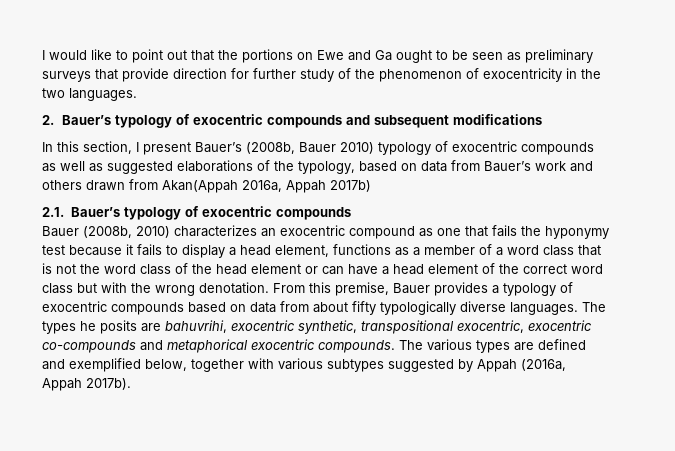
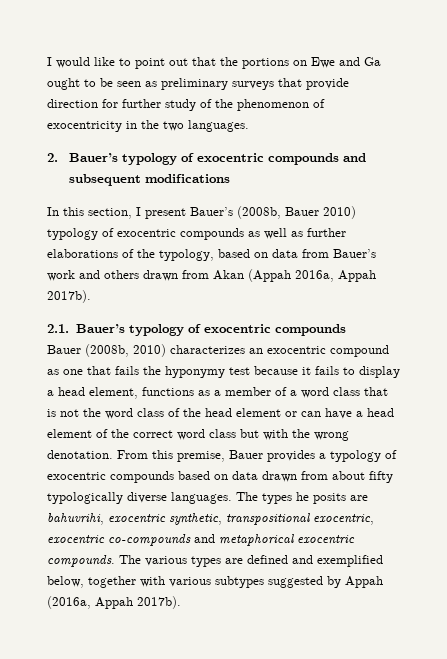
[107,161,173,174] suggested -> [307,228,346,237] further
[162,180,238,193] Akan(Appah -> [213,269,291,282] Akan (Appah
[330,180,371,192] 2017b) -> [47,290,91,303] 2017b).
(276, 307) none -> [262,471,297,482] drawn

